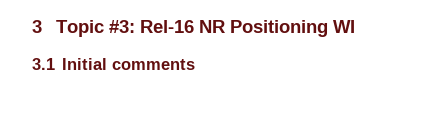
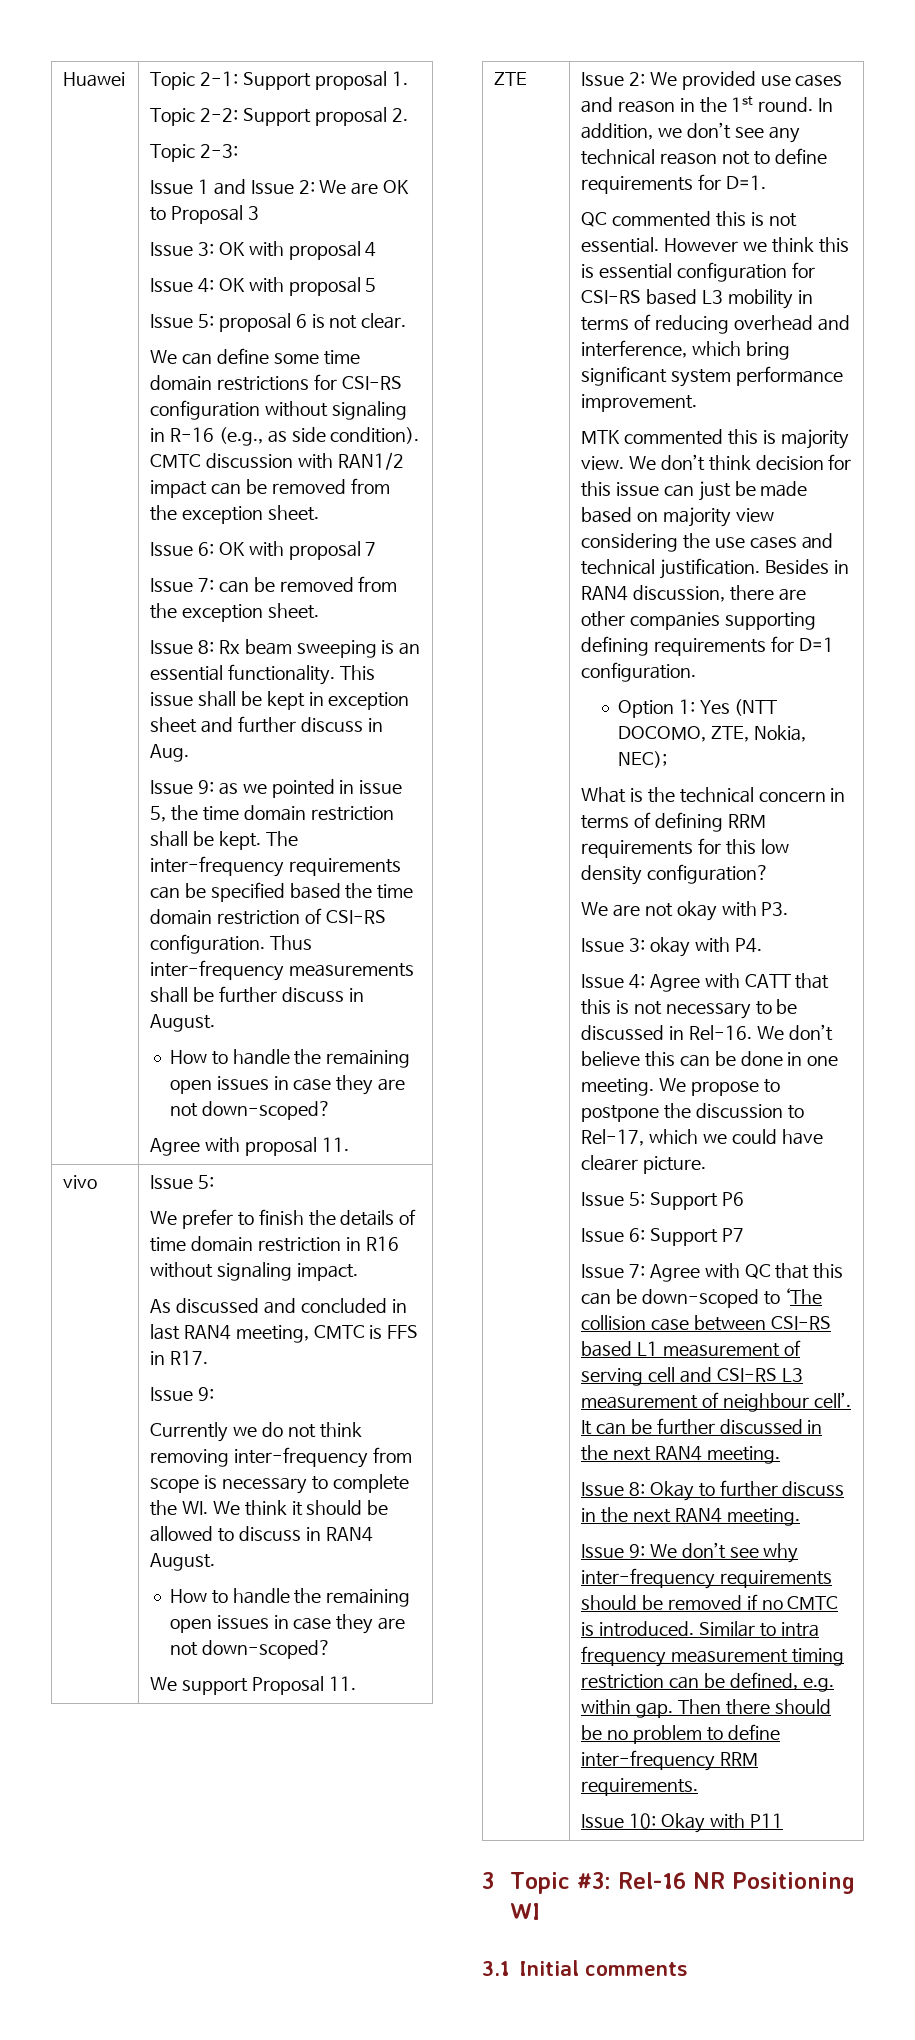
(32, 26) none -> [63,72,126,87] [150,71,408,90] [150,107,408,126] [150,144,238,162] [150,179,410,195] [150,205,259,224] [150,241,377,260] [150,277,377,296] [150,313,407,332] [150,348,360,365] [150,374,402,391] [150,400,407,420] [150,427,420,446] [150,452,404,470] [150,478,390,498] [150,505,319,524] [150,541,377,560] [150,576,398,593] [150,603,319,622] [150,639,421,658] [150,664,375,685] [150,691,410,710] [150,716,383,733] [150,744,190,762] [150,779,403,798] [150,805,394,822] [150,831,298,850] [150,856,401,877] [150,882,414,902] [150,908,386,925] [150,934,312,954] [150,960,414,981] [150,986,364,1003] [150,1014,216,1032] [169,1049,411,1068] [169,1075,406,1095] [169,1101,331,1120] [150,1137,349,1156] [63,1175,98,1189] [150,1175,214,1189] [150,1209,417,1229] [150,1236,399,1252] [150,1262,358,1281] [150,1298,407,1314] [150,1324,419,1343] [150,1350,208,1365] [150,1387,214,1401] [150,1422,362,1442] [150,1447,412,1468] [150,1474,409,1494] [150,1500,389,1516] [150,1526,373,1542] [150,1553,216,1571] [169,1588,411,1607] [169,1614,406,1634] [169,1640,331,1659] [150,1676,356,1695] [494,72,528,86] [581,71,843,90] [581,96,834,113] [581,122,800,143] [581,148,827,165] [581,174,766,194] [581,211,797,227] [581,237,849,253] [581,262,815,282] [581,289,813,309] [581,314,850,334] [581,340,790,360] [581,366,843,387] [581,394,698,412] [581,429,849,449] [581,454,852,471] [581,481,808,501] [581,507,774,527] [581,533,834,552] [581,558,849,579] [581,585,806,602] [581,611,816,630] [581,636,834,656] [581,662,697,682] [617,699,778,718] [617,725,806,742] [617,751,667,768] [581,787,846,803] [581,812,766,832] [581,838,789,858] [581,864,769,885] [581,901,789,921] [581,937,762,957] [581,973,830,992] [581,999,798,1019] [581,1024,833,1041] [581,1051,839,1067] [581,1078,780,1096] [581,1103,804,1122] [581,1129,823,1146] [581,1155,706,1174] [581,1192,744,1210] [581,1228,744,1246] [581,1263,844,1282] [581,1288,822,1308] [581,1315,831,1331] [581,1340,801,1357] [581,1367,803,1386] [581,1392,851,1412] [581,1418,823,1435] [581,1445,780,1464] [581,1480,845,1501] [581,1507,800,1526] [581,1542,799,1563] [581,1568,832,1589] [581,1594,839,1610] [581,1621,819,1637] [581,1646,844,1667] [581,1672,834,1692] [581,1699,831,1718] [581,1724,780,1744] [581,1750,758,1771] [581,1778,699,1796] [581,1813,783,1833] Huawei | Topic 2-1: Support proposal 1. // Topic 2-2: Support proposal 2. // Topic 2-3: // Issue 1 and Issue 2: We are OK to Proposal 3 // Issue 3: OK with proposal 4 // Issue 4: OK with proposal 5 // Issue 5: proposal 6 is not clear. // We can define some time domain restrictions for CSI-RS configuration without signaling in R-16 (e.g., as side condition). CMTC discussion with RAN1/2 impact can be removed from the exception sheet. // Issue 6: OK with proposal 7 // Issue 7: can be removed from the exception sheet. // Issue 8: Rx beam sweeping is an essential functionality. This issue shall be kept in exception sheet and further discuss in Aug. // Issue 9: as we pointed in issue 5, the time domain restriction shall be kept. The inter-frequency requirements can be specified based the time domain restriction of CSI-RS configuration. Thus inter-frequency measurements shall be further discuss in August. // How to handle the remaining open issues in case they are not down-scoped? // Agree with proposal 11. // vivo | Issue 5: // We prefer to finish the details of time domain restriction in R16 without signaling impact. // As discussed and concluded in last RAN4 meeting, CMTC is FFS in R17. // Issue 9: // Currently we do not think removing inter-frequency from scope is necessary to complete the WI. We think it should be allowed to discuss in RAN4 August. // How to handle the remaining open issues in case they are not down-scoped? // We support Proposal 11. // ZTE | Issue 2: We provided use cases and reason in the 1st round. In addition, we don’t see any technical reason not to define requirements for D=1. // QC commented this is not essential. However we think this is essential configuration for CSI-RS based L3 mobility in terms of reducing overhead and interference, which bring significant system performance improvement. // MTK commented this is majority view. We don’t think decision for this issue can just be made based on majority view considering the use cases and technical justification. Besides in RAN4 discussion, there are other companies supporting defining requirements for D=1 configuration. // Option 1: Yes (NTT DOCOMO, ZTE, Nokia, NEC); // What is the technical concern in terms of defining RRM requirements for this low density configuration? // We are not okay with P3. // Issue 3: okay with P4. // Issue 4: Agree with CATT that this is not necessary to be discussed in Rel-16. We don’t believe this can be done in one meeting. We propose to postpone the discussion to Rel-17, which we could have clearer picture. // Issue 5: Support P6 // Issue 6: Support P7 // Issue 7: Agree with QC that this can be down-scoped to ‘The collision case between CSI-RS based L1 measurement of serving cell and CSI-RS L3 measurement of neighbour cell’. It can be further discussed in the next RAN4 meeting. // Issue 8: Okay to further discuss in the next RAN4 meeting. // Issue 9: We don’t see why inter-frequency requirements should be removed if no CMTC is introduced. Similar to intra frequency measurement timing restriction can be defined, e.g. within gap. Then there should be no problem to define inter-frequency RRM requirements. // Issue 10: Okay with P11 //

